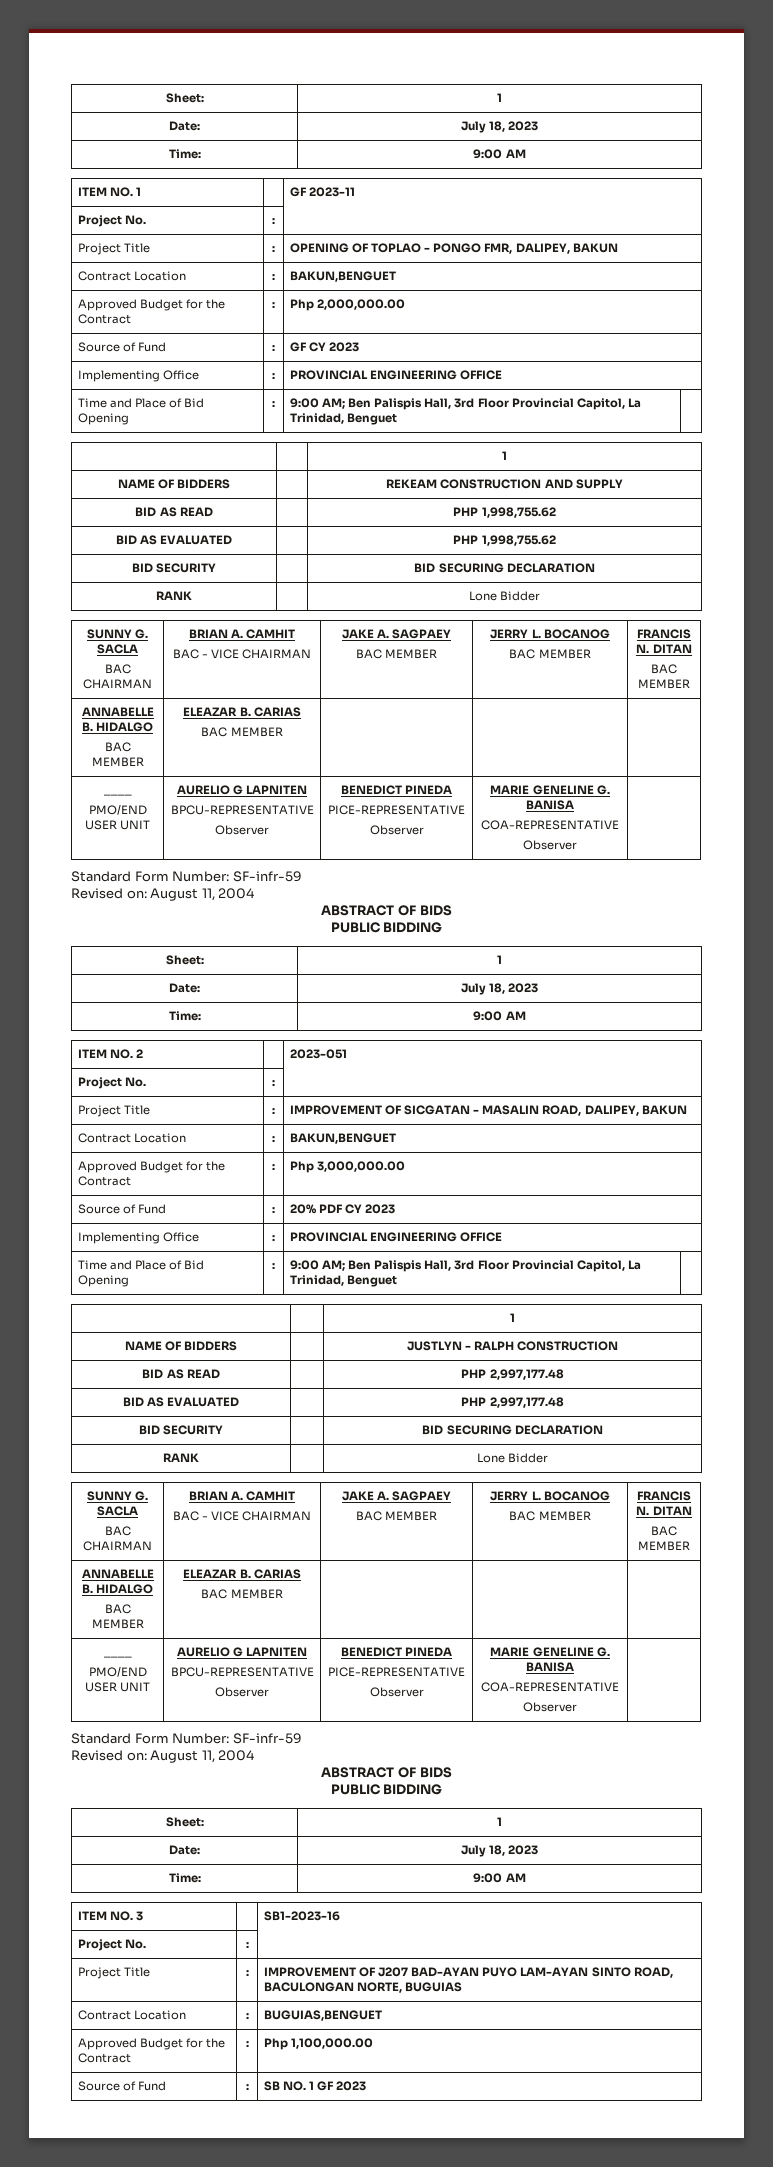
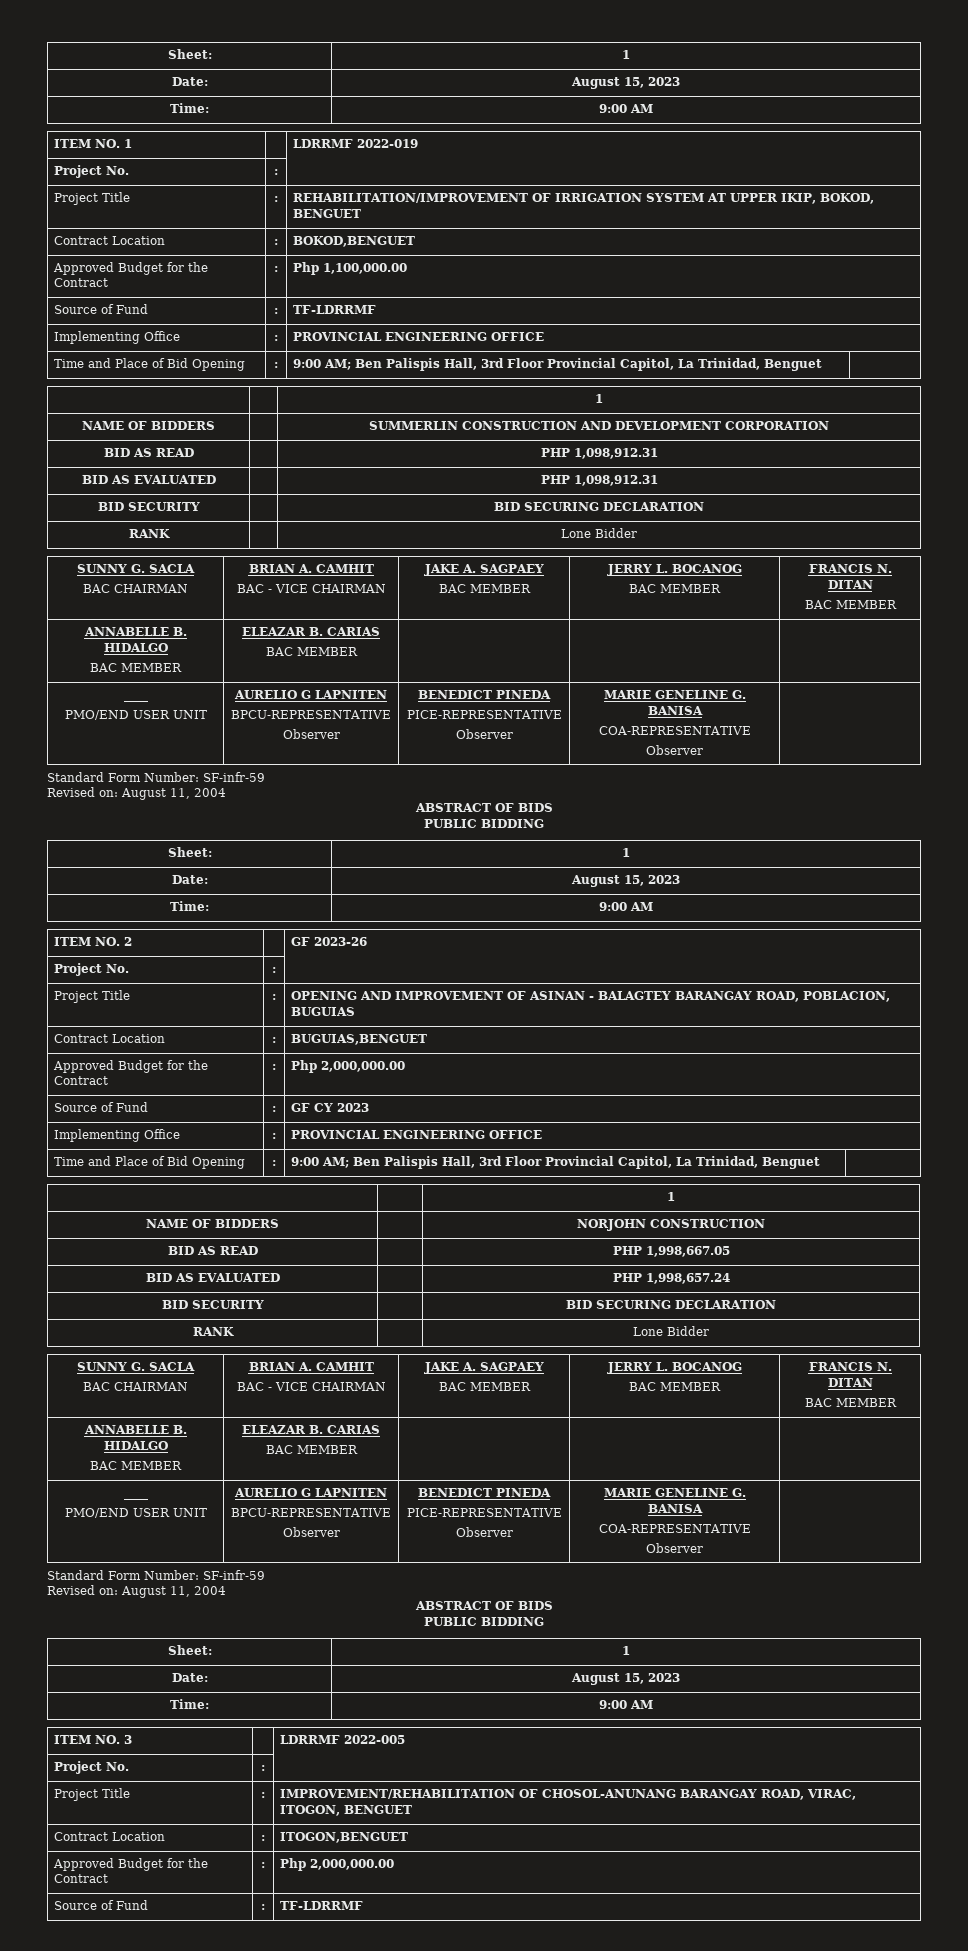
[165,93,204,103] [497,93,503,102] [169,121,200,131] [460,121,506,133] Sheet: | 1 // Date: | July 18, -> [167,49,212,59] [622,50,630,59] [171,77,208,86] [571,77,644,89] Sheet: | 1 // Date: | August 15,
[289,187,355,197] [77,215,146,227] [272,218,275,224] [77,243,150,255] [272,246,275,252] [289,243,618,254] [77,271,186,281] [272,274,275,280] [289,271,396,282] [77,299,226,311] [77,314,131,324] [272,302,275,308] [289,299,405,311] [77,342,167,352] [272,345,275,351] [289,342,360,352] GF 2023-11 // Project No. | : | // Project Title | : | OPENING OF TOPLAO - PONGO FMR, DALIPEY, BAKUN // Contract Location | : | BAKUN,BENGUET // Approved Budget for the Contract | : | Php 2,000,000.00 // Source of Fund | : | GF CY 2023 -> [293,139,419,148] [54,165,130,178] [274,169,278,175] [54,192,131,205] [274,196,278,202] [293,193,875,204] [293,209,362,218] [54,236,166,245] [274,239,278,245] [293,236,416,247] [53,262,209,275] [54,278,109,287] [274,266,278,272] [293,262,408,275] [54,304,149,314] [274,308,278,314] [293,305,377,314] LDRRMF 2022-019 // Project No. | : | // Project Title | : | REHABILITATION/IMPROVEMENT OF IRRIGATION SYSTEM AT UPPER IKIP, BOKOD, BENGUET // Contract Location | : | BOKOD,BENGUET // Approved Budget for the Contract | : | Php 1,100,000.00 // Source of Fund | : | TF-LDRRMF
[386,479,438,488] REKEAM -> [369,421,458,430] SUMMERLIN
[575,479,623,489] [135,507,213,517] [453,507,556,518] [115,535,233,545] [453,535,556,546] SUPPLY // BID AS READ | | PHP 1,998,755.62 // BID AS EVALUATED | | PHP 1,998,755.62 -> [615,421,829,430] [103,448,194,457] [540,448,658,459] [81,475,216,484] [540,475,658,486] DEVELOPMENT CORPORATION // BID AS READ | | PHP 1,098,912.31 // BID AS EVALUATED | | PHP 1,098,912.31
[460,983,506,995] July 18, -> [571,875,644,887] August 15,
[289,1049,347,1059] [77,1077,146,1089] [272,1080,275,1086] [77,1105,150,1117] [272,1108,275,1114] [289,1105,687,1116] [77,1133,186,1143] [272,1136,275,1142] [289,1133,396,1144] [77,1161,226,1173] [77,1176,131,1186] [272,1164,275,1170] [289,1161,405,1173] [77,1204,167,1214] [272,1207,275,1213] [289,1204,342,1214] 2023-051 // Project No. | : | // Project Title | : | IMPROVEMENT OF SICGATAN - MASALIN ROAD, DALIPEY, BAKUN // Contract Location | : | BAKUN,BENGUET // Approved Budget for the Contract | : | Php 3,000,000.00 // Source of Fund | : | 20% PDF -> [291,937,368,946] [54,963,130,976] [272,967,276,973] [54,990,131,1003] [272,994,276,1000] [291,991,891,1002] [291,1007,356,1016] [54,1034,166,1043] [272,1037,276,1043] [291,1034,428,1045] [53,1060,209,1073] [54,1076,109,1085] [272,1064,276,1070] [291,1060,406,1073] [54,1102,149,1112] [272,1106,276,1112] [291,1103,311,1112] GF 2023-26 // Project No. | : | // Project Title | : | OPENING AND IMPROVEMENT OF ASINAN - BALAGTEY BARANGAY ROAD, POBLACION, BUGUIAS // Contract Location | : | BUGUIAS,BENGUET // Approved Budget for the Contract | : | Php 2,000,000.00 // Source of Fund | : | GF
[406,1341,515,1351] JUSTLYN - RALPH -> [577,1219,646,1231] NORJOHN
[489,1369,564,1380] [122,1397,240,1407] [461,1397,564,1408] 2,997,177.48 // BID AS EVALUATED | | PHP 2,997,177.48 -> [645,1246,730,1257] [145,1273,280,1282] [612,1273,730,1284] 1,998,667.05 // BID AS EVALUATED | | PHP 1,998,657.24
[460,1845,506,1857] July 18, -> [571,1673,644,1685] August 15,
[263,1911,340,1921] [77,1939,146,1951] [245,1942,249,1948] [77,1967,150,1979] [245,1970,249,1976] [263,1967,673,1978] [263,1982,463,1993] [77,2010,186,2020] [245,2013,249,2019] [263,2010,382,2021] [77,2038,226,2050] [77,2053,131,2063] [245,2041,249,2047] [263,2038,373,2050] [77,2081,167,2091] [245,2084,249,2090] [263,2081,367,2091] SB1-2023-16 // Project No. | : | // Project Title | : | IMPROVEMENT OF J207 BAD-AYAN PUYO LAM-AYAN SINTO ROAD, BACULONGAN NORTE, BUGUIAS // Contract Location | : | BUGUIAS,BENGUET // Approved Budget for the Contract | : | Php 1,100,000.00 // Source of Fund | : | SB NO. 1 GF 2023 -> [280,1735,406,1744] [54,1761,130,1774] [261,1765,265,1771] [54,1788,131,1801] [261,1792,265,1798] [280,1789,857,1800] [280,1805,413,1816] [54,1832,166,1841] [261,1835,265,1841] [280,1832,409,1843] [53,1858,209,1871] [54,1874,109,1883] [261,1862,265,1868] [280,1858,395,1871] [54,1900,149,1910] [261,1904,265,1910] [280,1901,364,1910] LDRRMF 2022-005 // Project No. | : | // Project Title | : | IMPROVEMENT/REHABILITATION OF CHOSOL-ANUNANG BARANGAY ROAD, VIRAC, ITOGON, BENGUET // Contract Location | : | ITOGON,BENGUET // Approved Budget for the Contract | : | Php 2,000,000.00 // Source of Fund | : | TF-LDRRMF

